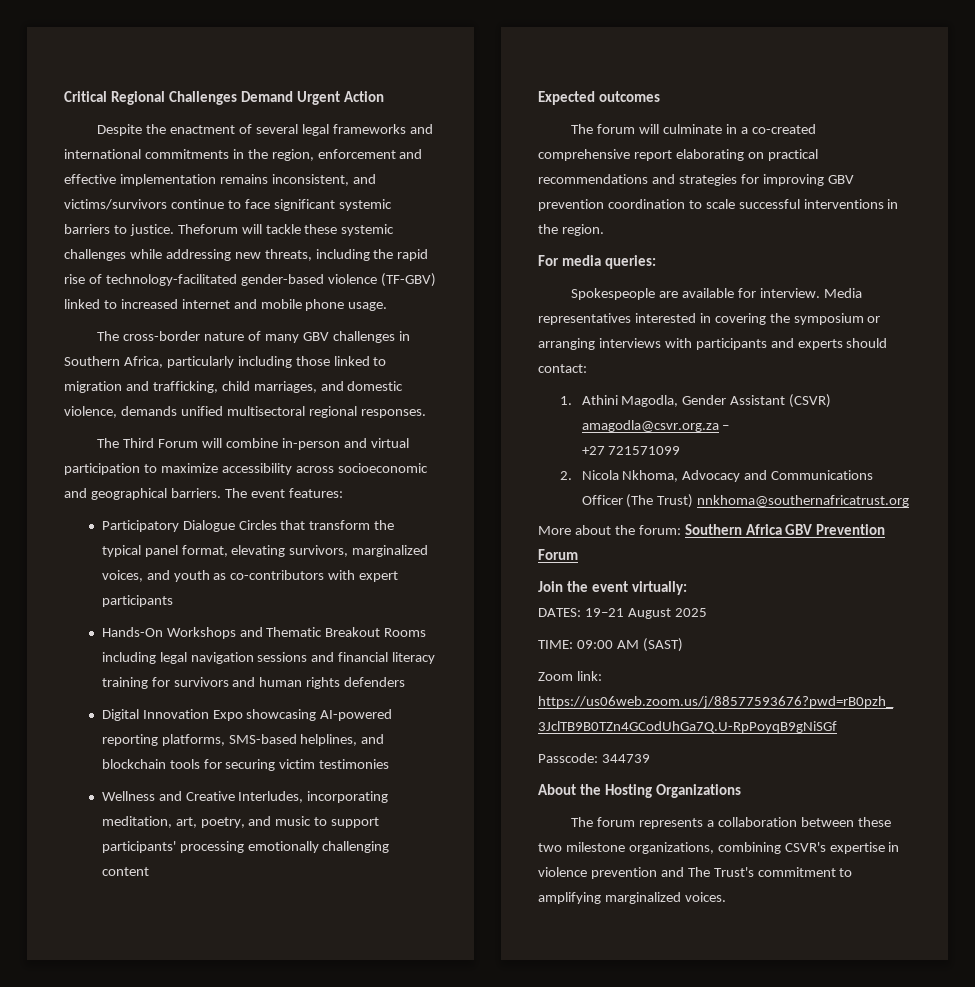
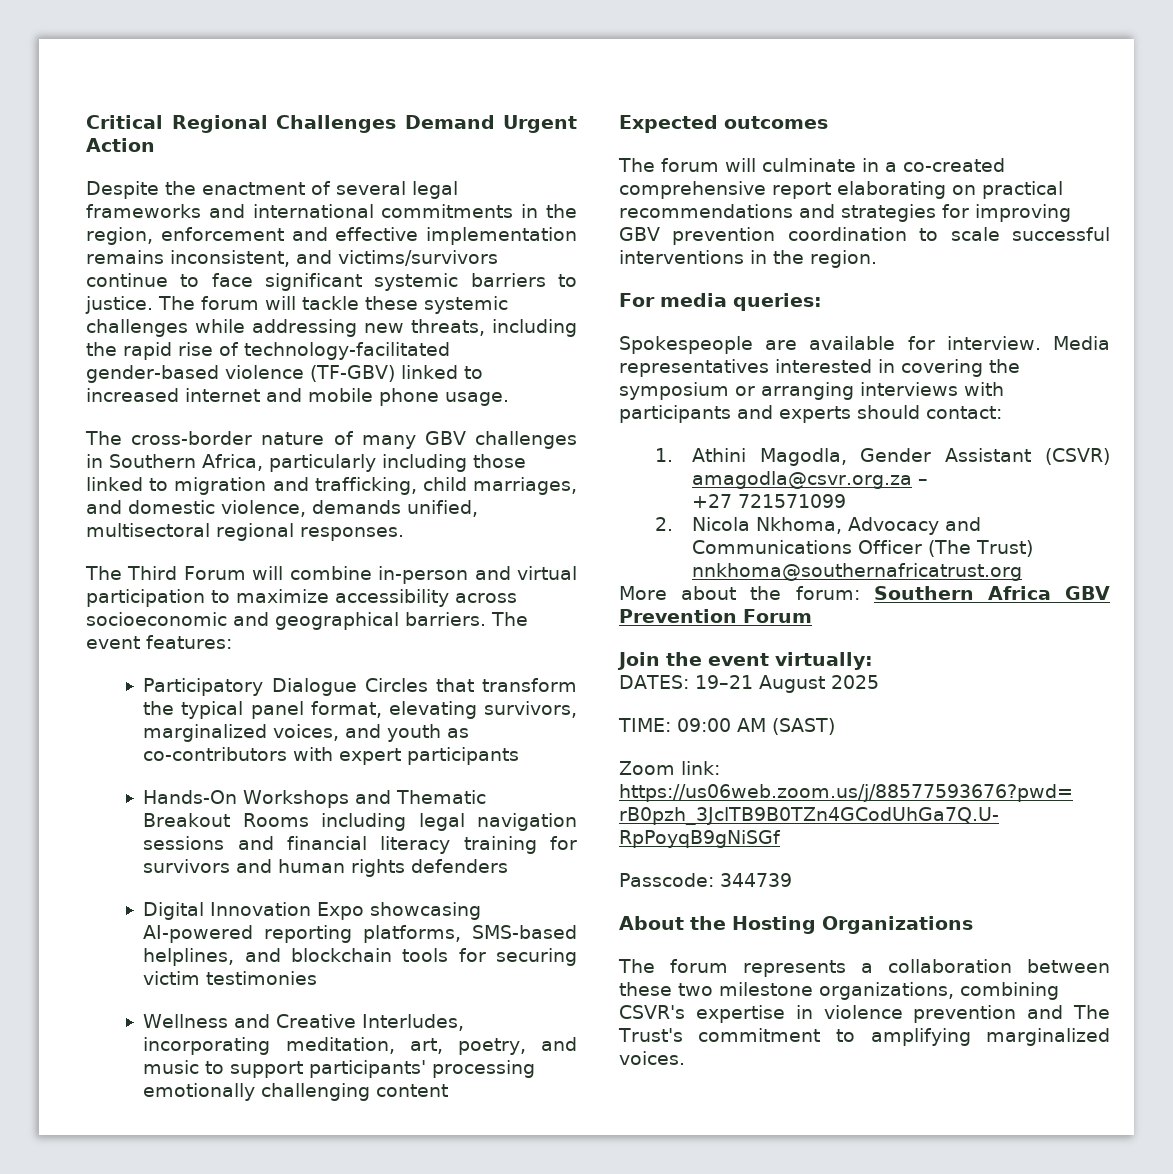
[177,224,238,234] Theforum -> [158,296,259,310] The forum
[180,406,223,416] unified -> [407,500,478,517] unified,

